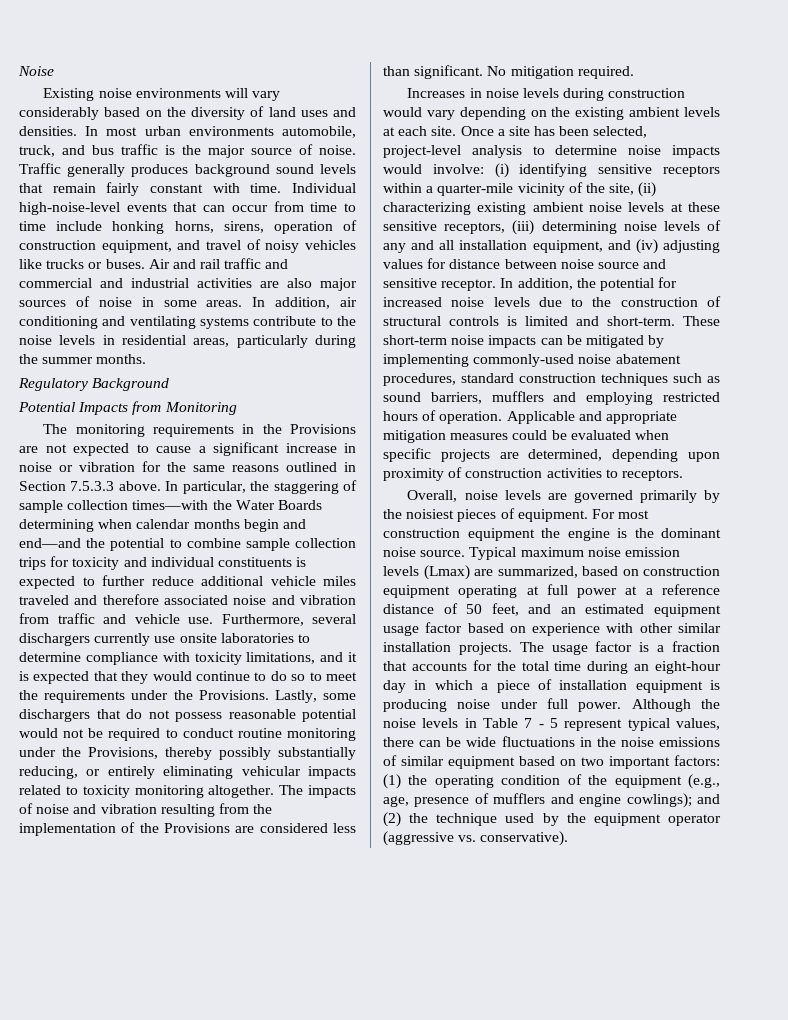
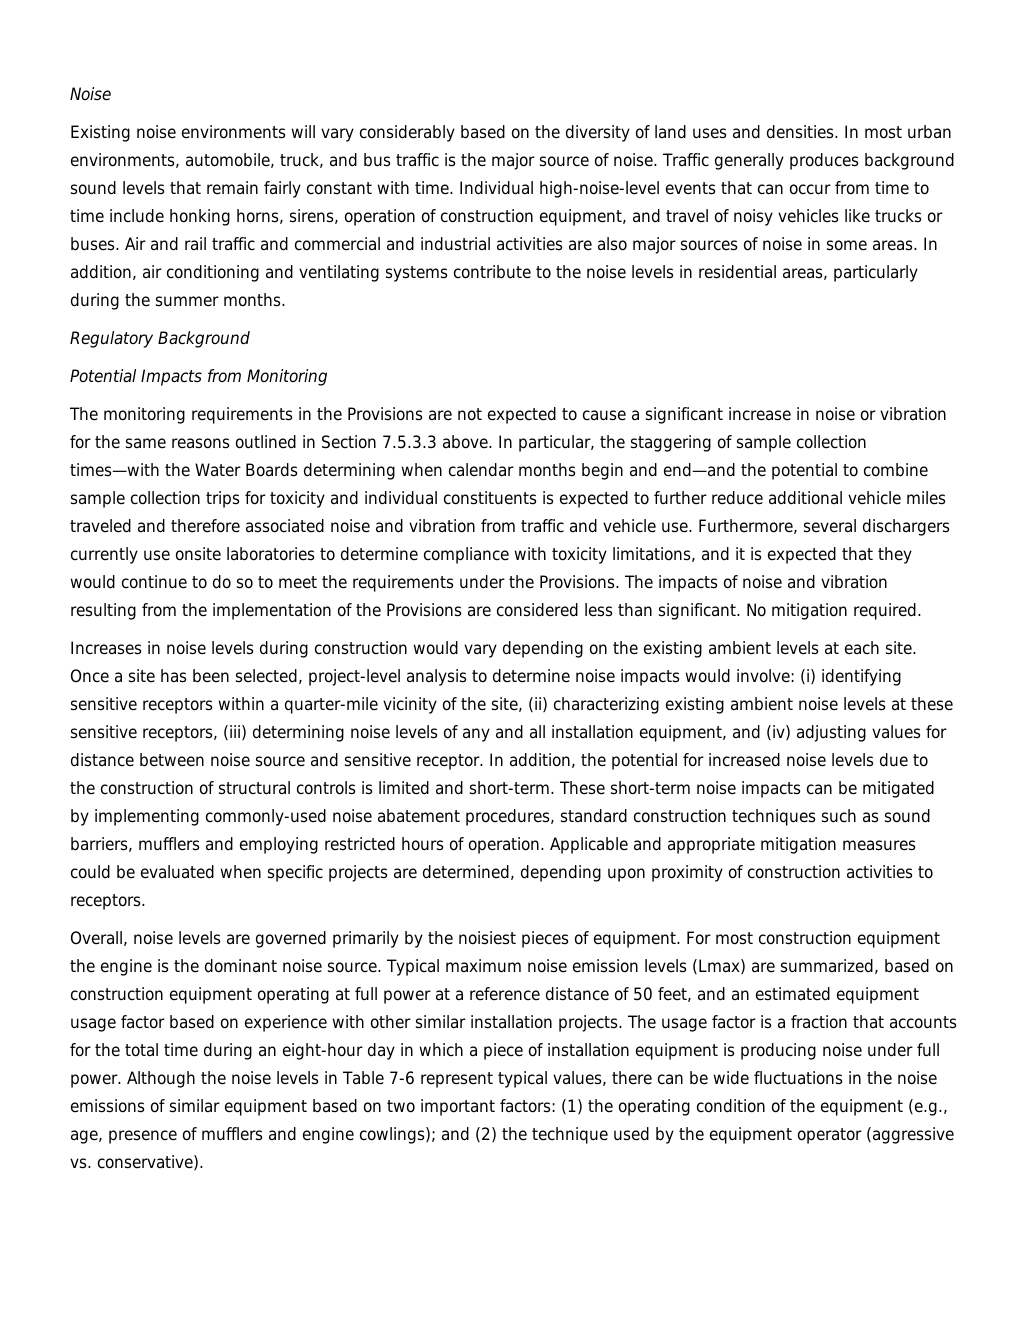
[188,126,274,136] environments -> [70,153,180,168] environments,
[274,690,356,703] [19,709,356,722] [19,728,356,741] [19,747,356,760] [19,766,356,779] [19,785,275,798] Lastly, some dischargers that do not possess reasonable potential would not be required to conduct routine monitoring under the Provisions, thereby possibly substantially reducing, or entirely eliminating vehicular impacts related to toxicity monitoring altogether. -> (620, 582) none
[524,718,558,728] 7 - 5 -> [388,1071,415,1085] 7-6

